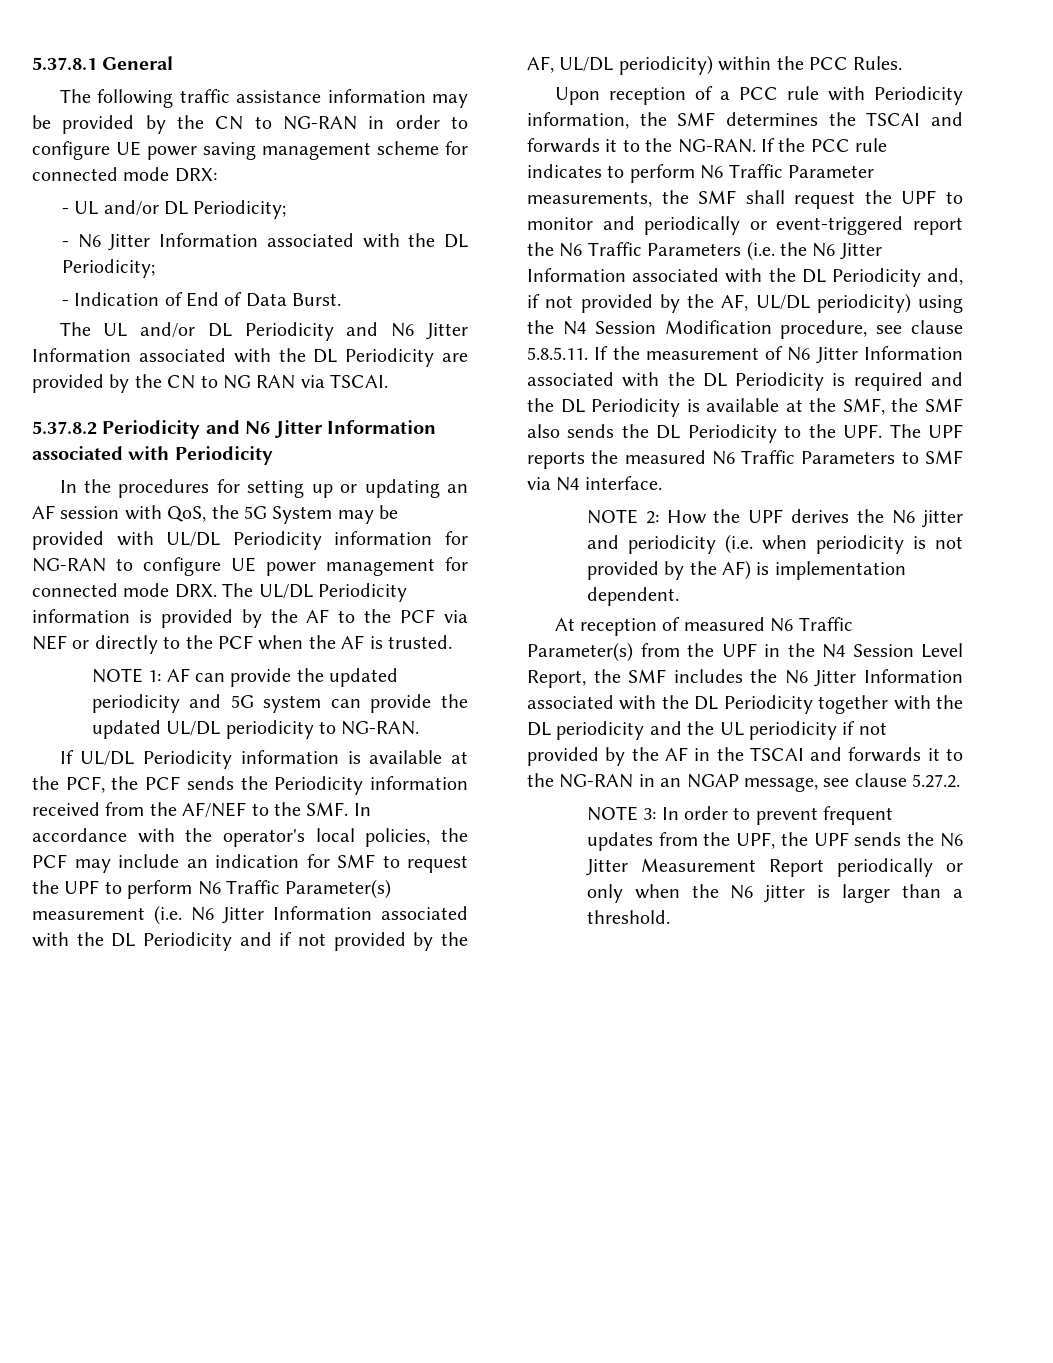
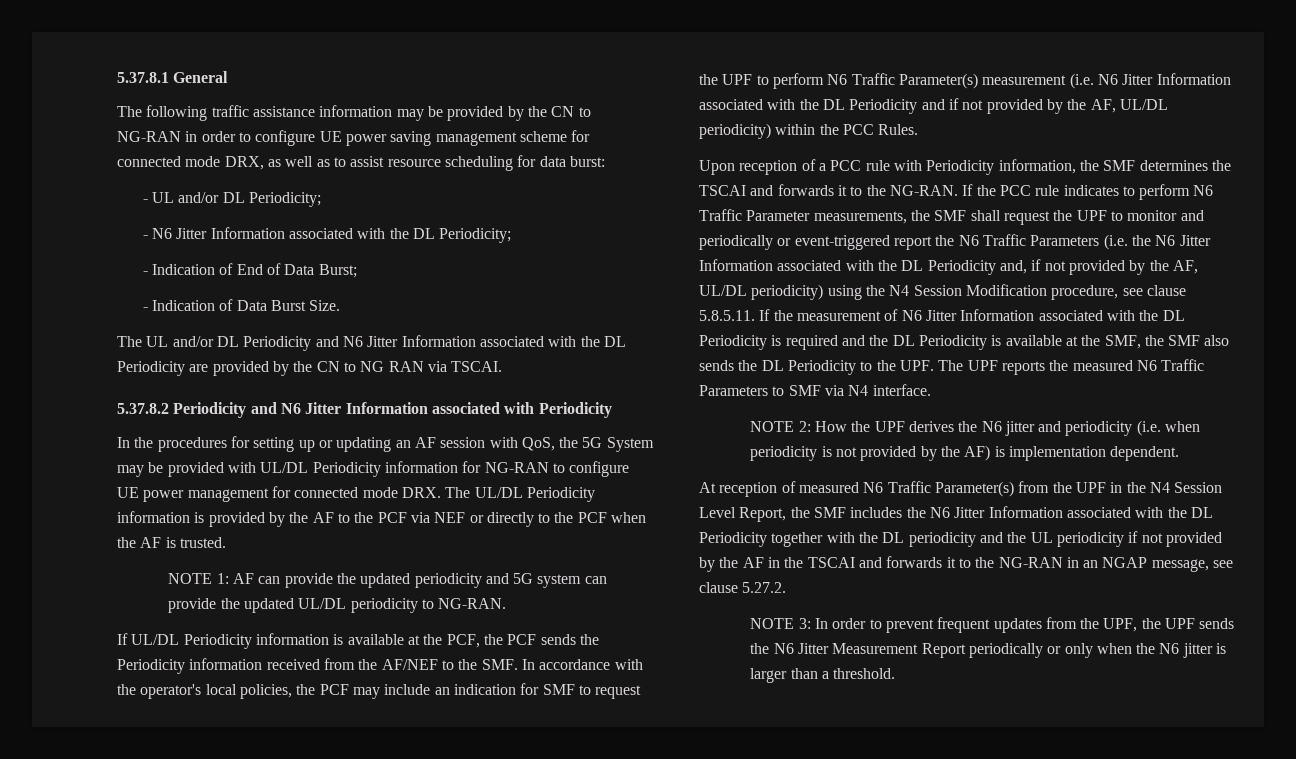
[174,168,217,182] DRX: -> [224,155,605,171] DRX, as well as to assist resource scheduling for data burst:
[292,293,342,306] Burst. -> [318,264,357,278] [142,299,341,311] Burst; // - Indication of Data Burst Size.

